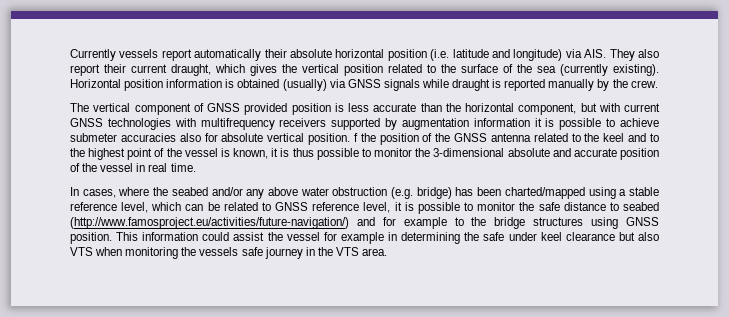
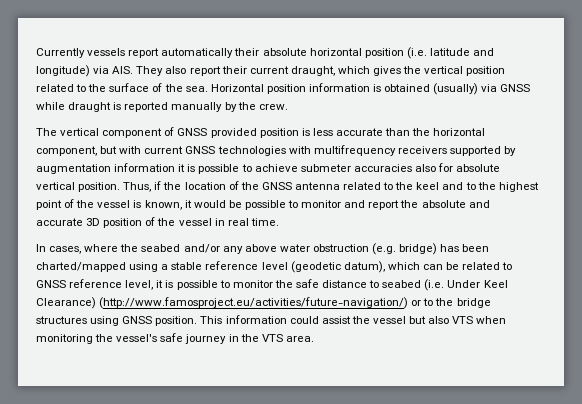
[537,64,659,76] sea (currently existing). -> [185,86,208,92] sea.
[383,79,420,91] signals -> (531, 88) none
[353,133,419,145] f the position -> [123,181,226,192] Thus, if the location
[280,148,505,160] is thus possible to monitor the 3-dimensional -> [193,200,419,210] would be possible to monitor and report the
(617, 152) none -> [86,218,101,226] 3D
[121,202,149,213] level, -> [261,261,385,273] level (geodetic datum),
[70,217,447,229] (http://www.famosproject.eu/activities/future-navigation/) and for example -> [424,279,508,291] [36,297,422,309] (i.e. Under Keel Clearance) (http://www.famosproject.eu/activities/future-navigation/) or
[323,232,615,244] for example in determining the safe under keel clearance -> (406, 320) none
[199,247,239,256] vessels -> [116,334,158,342] vessel's

